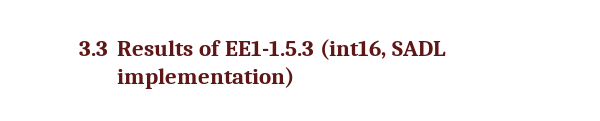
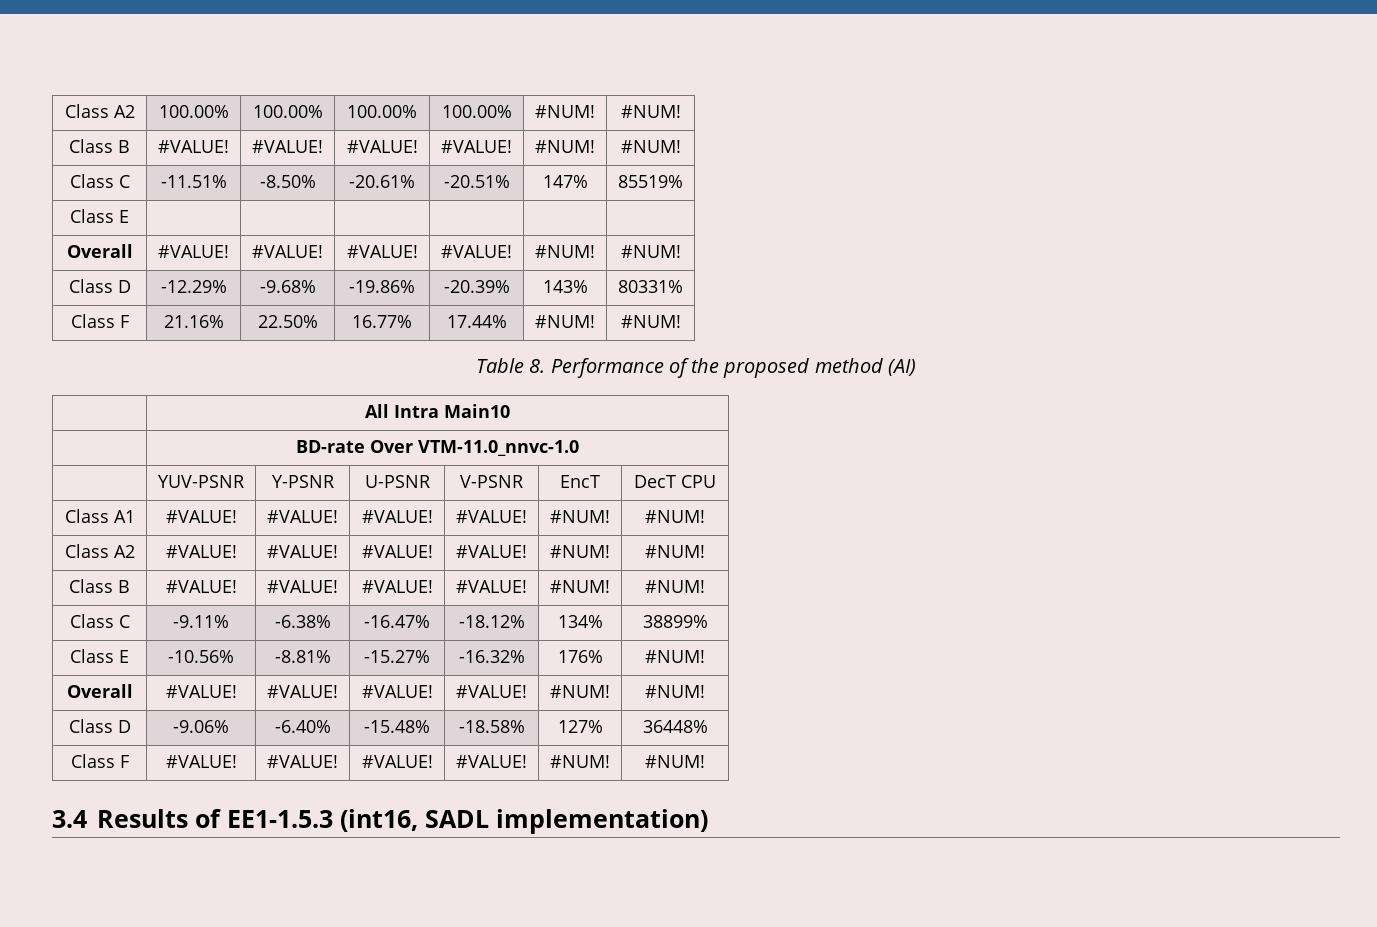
[79,41,108,56] 3.3 -> [64,104,135,118] [158,105,229,118] [252,105,323,118] [347,105,417,118] [441,105,512,118] [535,105,595,118] [620,105,681,118] [69,139,130,153] [158,140,229,153] [252,140,323,153] [346,140,418,153] [441,140,512,153] [535,140,595,153] [620,140,681,153] [69,174,130,188] [160,175,227,188] [259,175,316,188] [349,175,415,188] [443,175,510,188] [542,175,588,188] [618,175,683,188] [70,209,129,223] [66,244,133,258] [158,245,229,258] [252,245,323,258] [346,245,418,258] [441,245,512,258] [535,245,595,258] [620,245,681,258] [68,279,131,293] [160,280,227,293] [259,280,316,293] [349,280,415,293] [443,280,510,293] [542,280,588,293] [618,280,683,293] [70,314,129,328] [163,315,224,328] [257,315,318,328] [352,315,412,328] [446,315,507,328] [535,315,595,328] [620,315,681,328] [476,358,916,378] [365,404,510,418] [296,440,579,456] [158,475,244,488] [271,475,334,488] [364,475,430,488] [460,475,523,488] [560,475,600,488] [634,475,716,488] [64,509,135,523] [165,510,237,523] [267,510,338,523] [361,510,433,523] [456,510,527,523] [550,510,610,523] [645,510,705,523] [64,544,135,558] [165,545,237,558] [267,545,338,558] [361,545,433,558] [456,545,527,558] [550,545,610,558] [645,545,705,558] [69,579,130,593] [165,580,237,593] [267,580,338,593] [361,580,433,593] [456,580,527,593] [550,580,610,593] [645,580,705,593] [69,614,130,628] [173,615,229,628] [274,615,331,628] [364,615,430,628] [458,615,525,628] [557,615,603,628] [642,615,708,628] [70,649,129,663] [168,650,234,663] [274,650,331,663] [364,650,430,663] [458,650,525,663] [557,650,603,663] [645,650,705,663] [66,684,133,698] [165,685,237,698] [267,685,338,698] [361,685,433,698] [456,685,527,698] [550,685,610,698] [645,685,705,698] [68,719,131,733] [173,720,229,733] [274,720,331,733] [364,720,430,733] [458,720,525,733] [557,720,603,733] [642,720,708,733] [70,754,129,768] [165,755,237,768] [267,755,338,768] [361,755,433,768] [456,755,527,768] [550,755,610,768] [645,755,705,768] [52,810,87,828] Class A2 | 100.00% | 100.00% | 100.00% | 100.00% | #NUM! | #NUM! // Class B | #VALUE! | #VALUE! | #VALUE! | #VALUE! | #NUM! | #NUM! // Class C | -11.51% | -8.50% | -20.61% | -20.51% | 147% | 85519% // Class E | | | | | | // Overall | #VALUE! | #VALUE! | #VALUE! | #VALUE! | #NUM! | #NUM! // Class D | -12.29% | -9.68% | -19.86% | -20.39% | 143% | 80331% // Class F | 21.16% | 22.50% | 16.77% | 17.44% | #NUM! | #NUM! // Table 8. Performance of the proposed method (AI) // | All Intra Main10 // | BD-rate Over VTM-11.0_nnvc-1.0 // | YUV-PSNR | Y-PSNR | U-PSNR | V-PSNR | EncT | DecT CPU // Class A1 | #VALUE! | #VALUE! | #VALUE! | #VALUE! | #NUM! | #NUM! // Class A2 | #VALUE! | #VALUE! | #VALUE! | #VALUE! | #NUM! | #NUM! // Class B | #VALUE! | #VALUE! | #VALUE! | #VALUE! | #NUM! | #NUM! // Class C | -9.11% | -6.38% | -16.47% | -18.12% | 134% | 38899% // Class E | -10.56% | -8.81% | -15.27% | -16.32% | 176% | #NUM! // Overall | #VALUE! | #VALUE! | #VALUE! | #VALUE! | #NUM! | #NUM! // Class D | -9.06% | -6.40% | -15.48% | -18.58% | 127% | 36448% // Class F | #VALUE! | #VALUE! | #VALUE! | #VALUE! | #NUM! | #NUM! // 3.4

